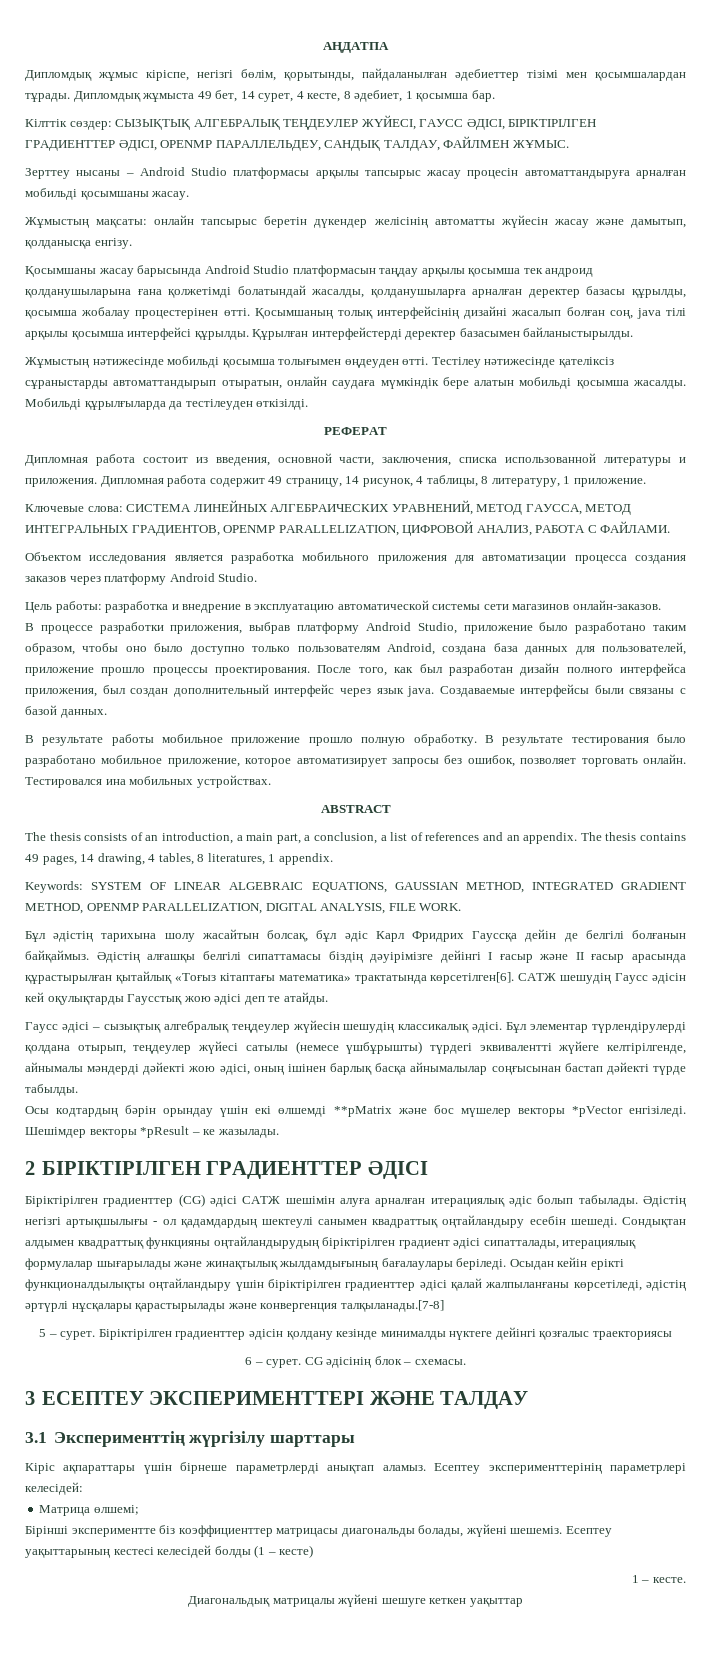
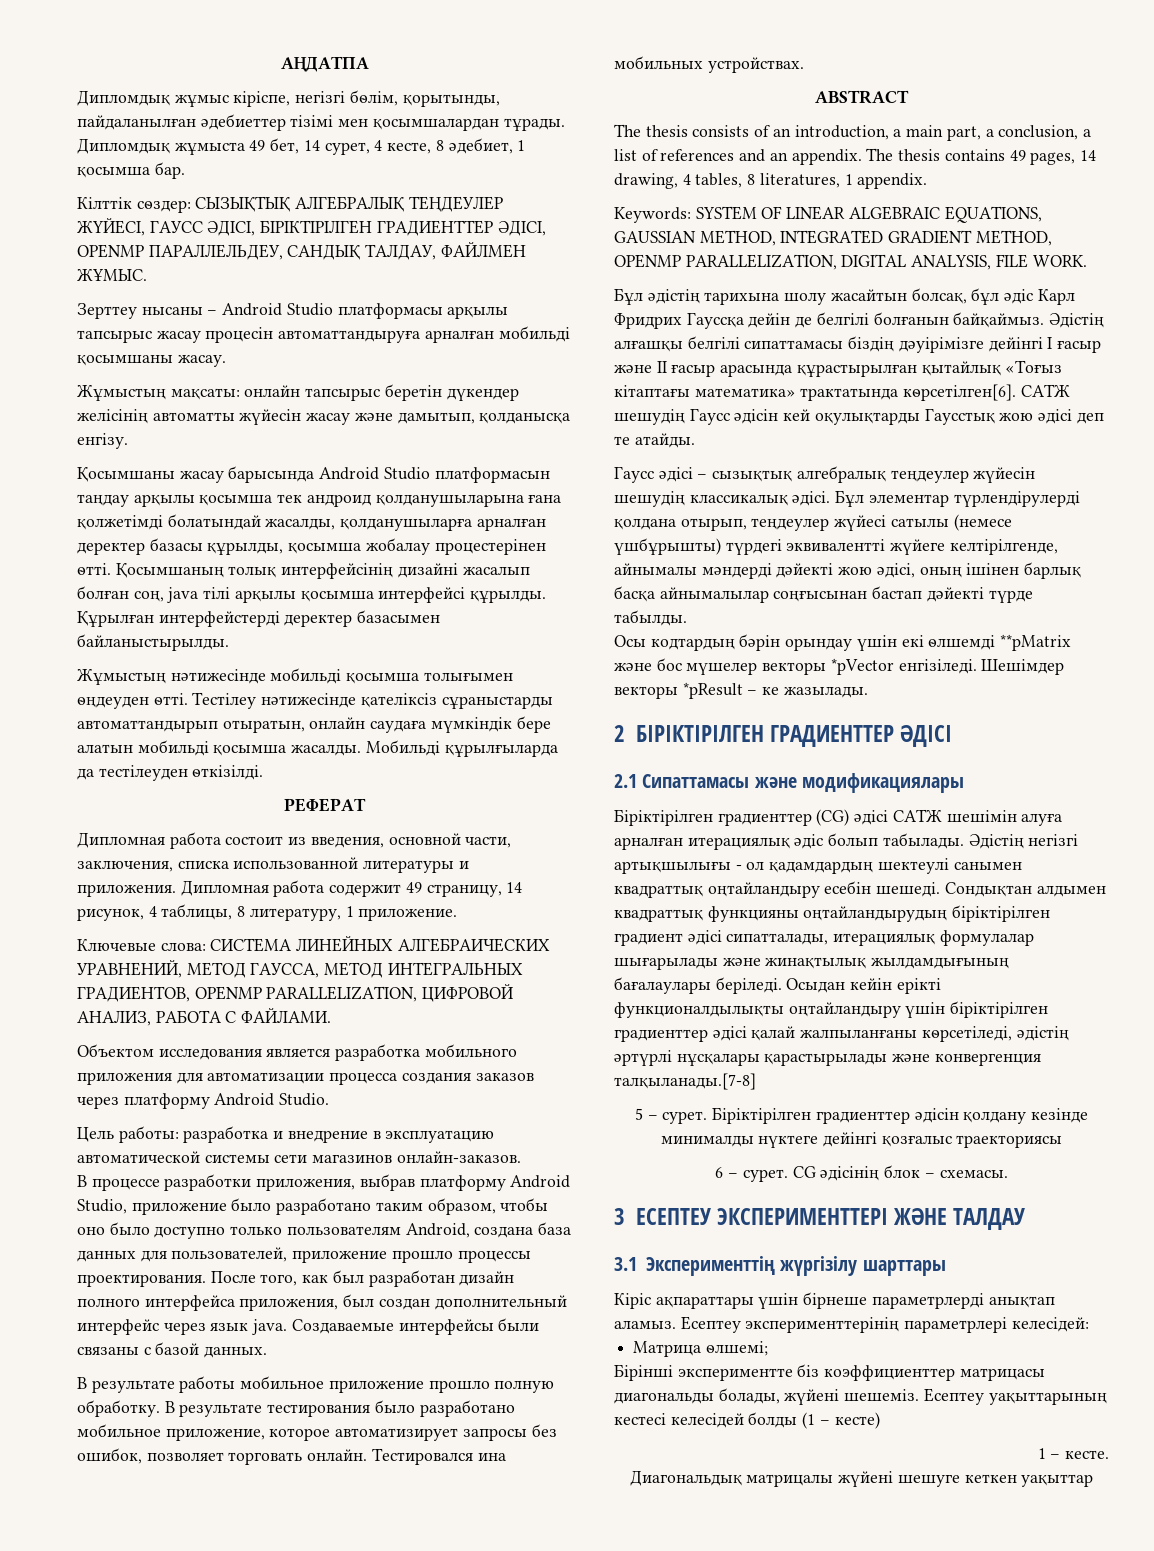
(428, 1170) none -> [614,773,965,793] // 2.1 Сипаттамасы және модификациялары

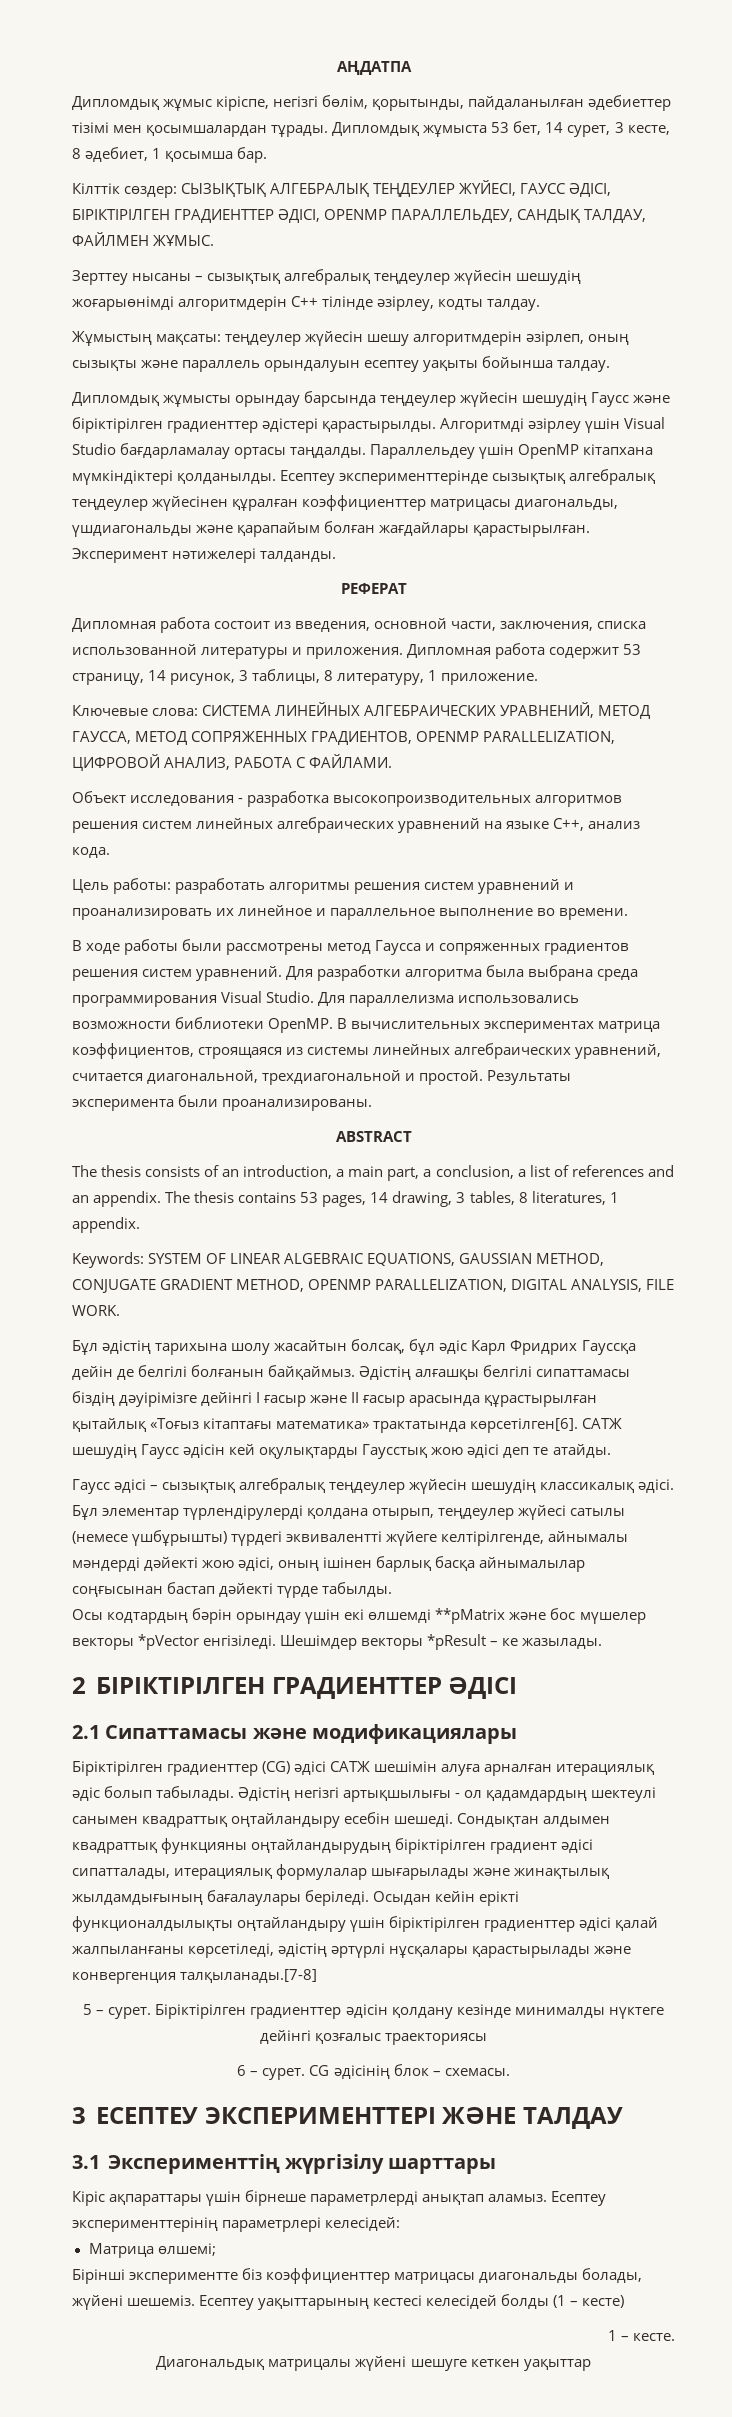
[249,140,266,151] 49 -> [491,122,510,133] 53
[374,140,383,151] 4 -> [614,122,624,133] 3
[222,303,509,319] [77,326,570,343] [77,355,226,367] [77,384,519,401] [77,409,571,425] [77,433,128,449] [77,466,550,483] [77,494,562,507] [77,514,546,531] [77,538,546,555] [77,563,530,579] [77,586,547,603] [77,610,441,627] [77,634,229,651] [77,668,513,685] [77,692,553,709] [77,716,551,733] [77,740,558,757] [77,765,264,781] Android Studio платформасы арқылы тапсырыс жасау процесін автоматтандыруға арналған мобильді қосымшаны жасау. // Жұмыстың мақсаты: онлайн тапсырыс беретін дүкендер желісінің автоматты жүйесін жасау және дамытып, қолданысқа енгізу. // Қосымшаны жасау барысында Android Studio платформасын таңдау арқылы қосымша тек андроид қолданушыларына ғана қолжетімді болатындай жасалды, қолданушыларға арналған деректер базасы құрылды, қосымша жобалау процестерінен өтті. Қосымшаның толық интерфейсінің дизайні жасалып болған соң, java тілі арқылы қосымша интерфейсі құрылды. Құрылған интерфейстерді деректер базасымен байланыстырылды. // Жұмыстың нәтижесінде мобильді қосымша толығымен өңдеуден өтті. Тестілеу нәтижесінде қателіксіз сұраныстарды автоматтандырып отыратын, онлайн саудаға мүмкіндік бере алатын мобильді қосымша жасалды. Мобильді құрылғыларда да тестілеуден өткізілді. -> [207,269,582,285] [72,296,541,311] [72,331,630,346] [72,356,611,372] [72,391,671,407] [72,417,666,433] [72,443,654,459] [72,469,656,485] [72,495,619,511] [72,521,591,537] [72,548,337,563] сызықтық алгебралық теңдеулер жүйесін шешудің жоғарыөнімді алгоритмдерін С++ тілінде әзірлеу, кодты талдау. // Жұмыстың мақсаты: теңдеулер жүйесін шешу алгоритмдерін әзірлеп, оның сызықты және параллель орындалуын есептеу уақыты бойынша талдау. // Дипломдық жұмысты орындау барсында теңдеулер жүйесін шешудің Гаусс және біріктірілген градиенттер әдістері қарастырылды. Алгоритмді әзірлеу үшін Visual Studio бағдарламалау ортасы таңдалды. Параллельдеу үшін OpenMP кітапхана мүмкіндіктері қолданылды. Есептеу эксперименттерінде сызықтық алгебралық теңдеулер жүйесінен құралған коэффициенттер матрицасы диагональды, үшдиагональды және қарапайым болған жағдайлары қарастырылған. Эксперимент нәтижелері талданды.
[405,882,422,893] 49 -> [623,644,642,655] 53
[148,906,157,917] 4 -> [239,670,249,681] 3
[387,962,523,976] ИНТЕГРАЛЬНЫХ -> [191,731,308,742] СОПРЯЖЕННЫХ
[77,1044,517,1061] [77,1072,534,1085] [77,1093,330,1109] [77,1126,495,1143] [77,1151,521,1163] [77,1174,571,1191] [77,1198,549,1215] [77,1222,572,1239] [77,1247,531,1263] [77,1270,515,1287] [77,1294,567,1311] [77,1318,540,1335] [77,1342,268,1358] [77,1376,555,1393] [77,1400,515,1417] [77,1424,557,1441] [77,1448,506,1465] [614,56,804,73] Объектом исследования является разработка мобильного приложения для автоматизации процесса создания заказов через платформу Android Studio. // Цель работы: разработка и внедрение в эксплуатацию автоматической системы сети магазинов онлайн-заказов. // В процессе разработки приложения, выбрав платформу Android Studio, приложение было разработано таким образом, чтобы оно было доступно только пользователям Android, создана база данных для пользователей, приложение прошло процессы проектирования. После того, как был разработан дизайн полного интерфейса приложения, был создан дополнительный интерфейс через язык java. Создаваемые интерфейсы были связаны с базой данных. // В результате работы мобильное приложение прошло полную обработку. В результате тестирования было разработано мобильное приложение, которое автоматизирует запросы без ошибок, позволяет торговать онлайн. Тестировался ина мобильных устройствах. -> [72,791,623,807] [72,817,641,833] [72,847,110,858] [72,878,575,894] [72,905,629,920] [72,939,630,955] [72,965,639,981] [72,991,580,1007] [72,1017,661,1033] [72,1043,662,1059] [72,1070,572,1085] [72,1095,373,1111] Объект исследования - разработка высокопроизводительных алгоритмов решения систем линейных алгебраических уравнений на языке C++, анализ кода. // Цель работы: разработать алгоритмы решения систем уравнений и проанализировать их линейное и параллельное выполнение во времени. // В ходе работы были рассмотрены метод Гаусса и сопряженных градиентов решения систем уравнений. Для разработки алгоритма была выбрана среда программирования Visual Studio. Для параллелизма использовались возможности библиотеки OpenMP. В вычислительных экспериментах матрица коэффициентов, строящаяся из системы линейных алгебраических уравнений, считается диагональной, трехдиагональной и простой. Результаты эксперимента были проанализированы.
[1009,150,1026,161] 49 -> [300,1192,319,1203] 53
[682,174,691,185] 4 -> [456,1192,466,1203] 3
[780,230,884,244] INTEGRATED -> [72,1279,156,1293] CONJUGATE

